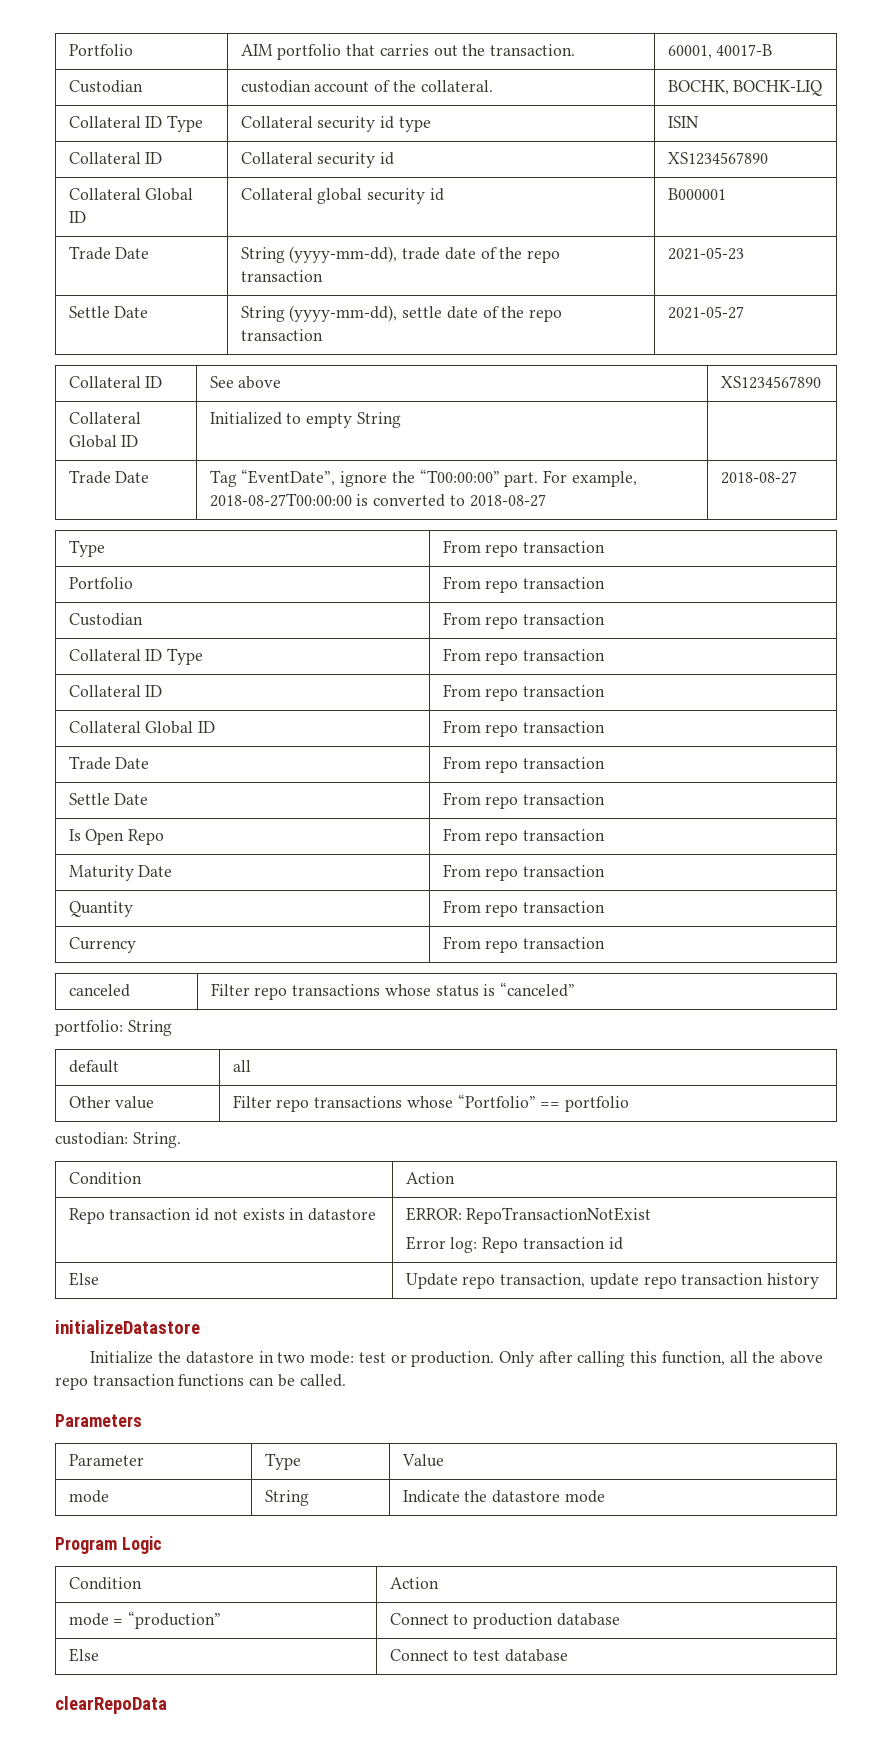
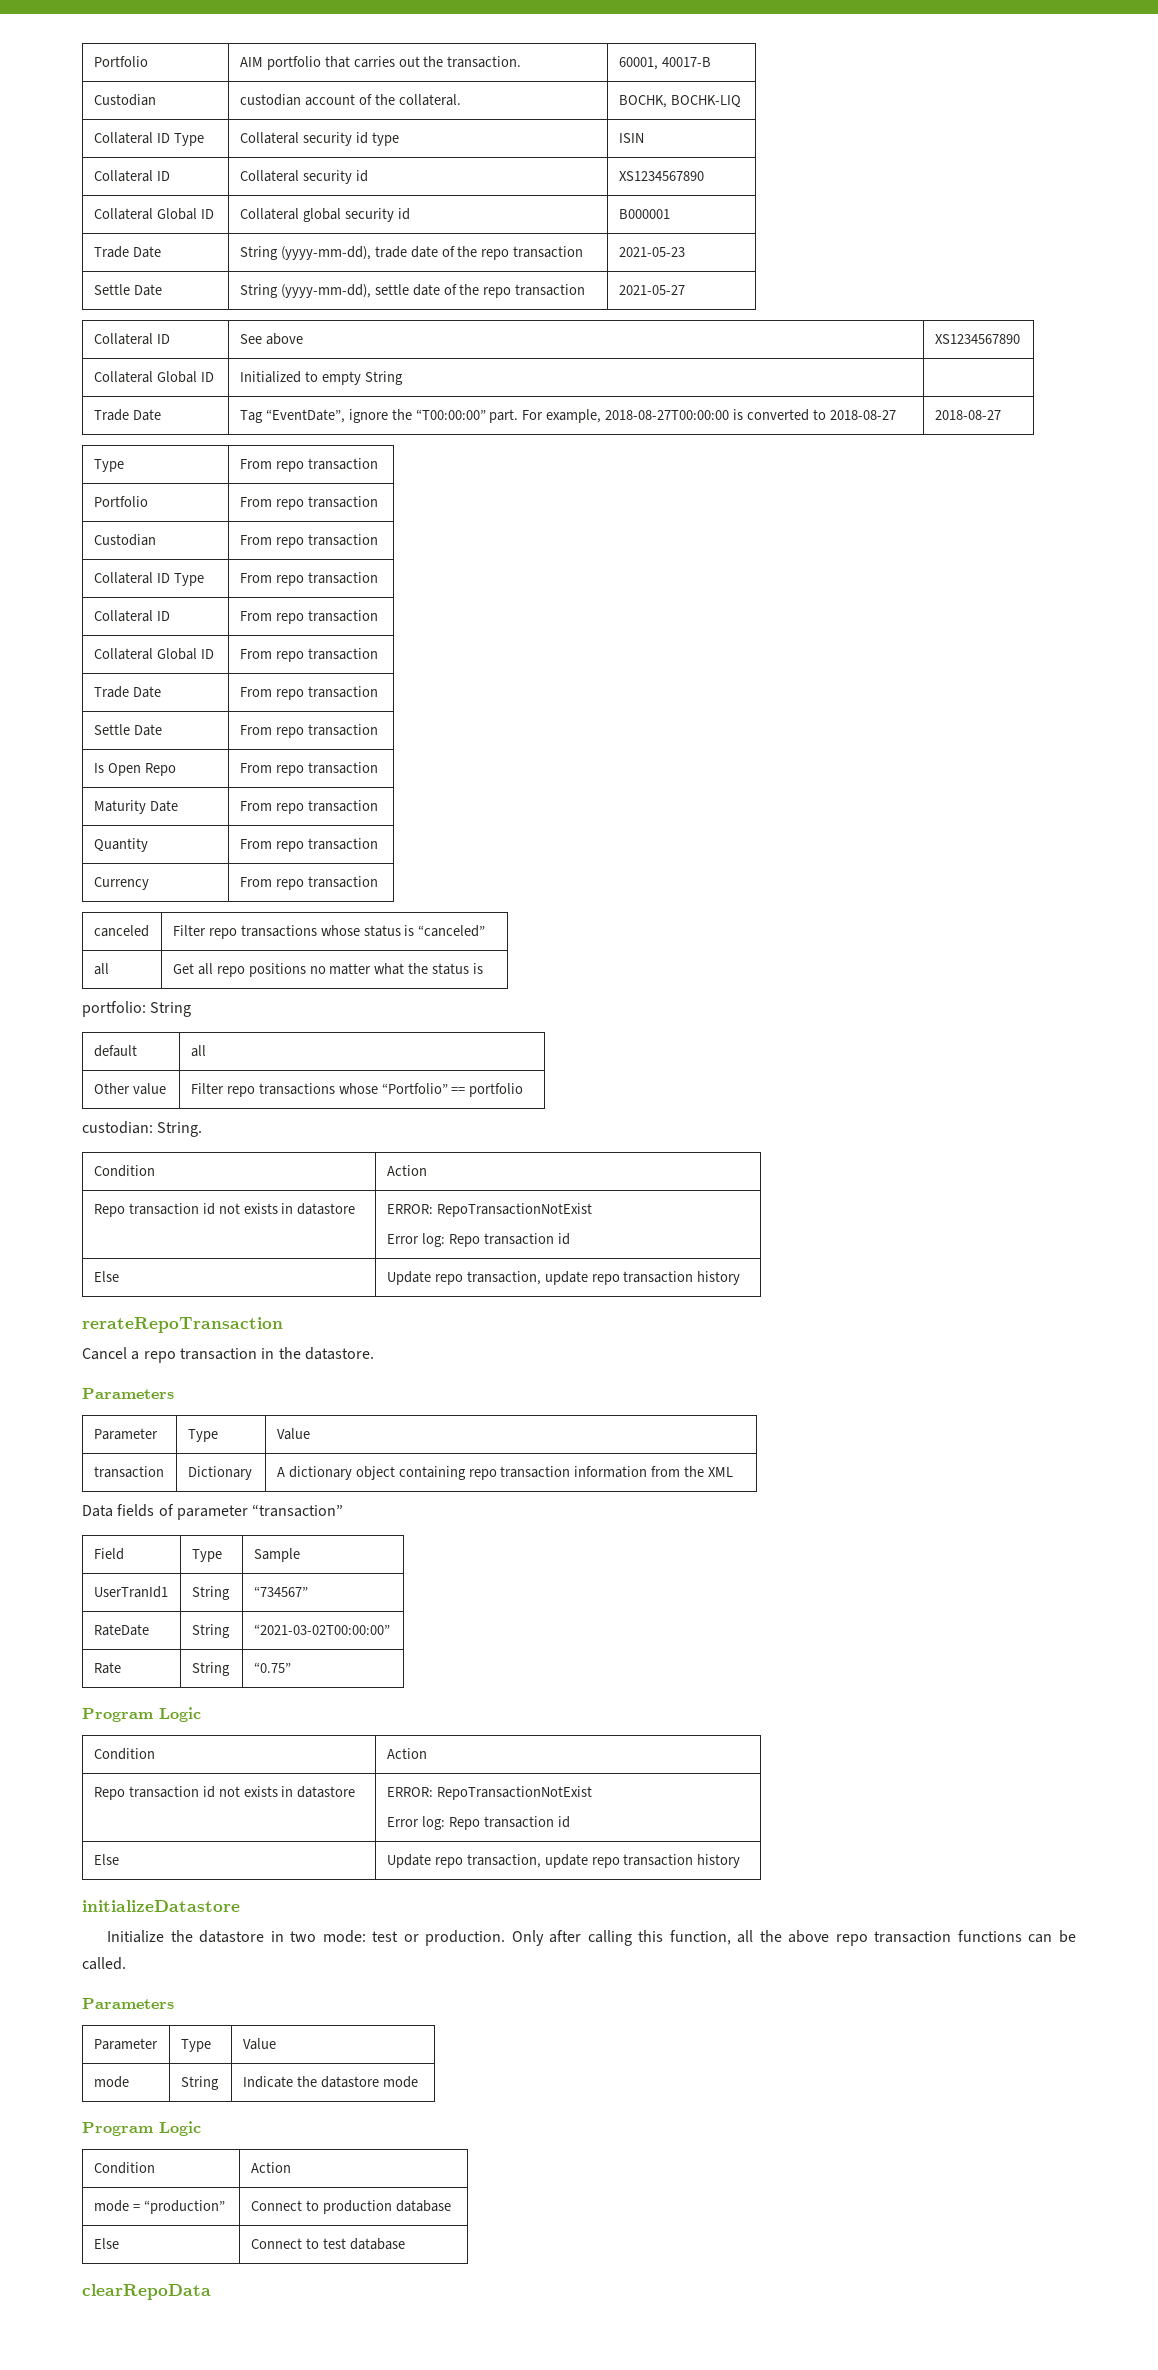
(575, 989) none -> [93,963,109,975] [172,963,484,977] // all | Get all repo positions no matter what the status is
(819, 1281) none -> [82,1317,283,1333] [82,1347,374,1363] [82,1388,174,1399] [93,1428,158,1440] [187,1429,218,1442] [276,1428,310,1440] [93,1466,164,1478] [187,1466,252,1480] [276,1466,734,1480] [82,1504,344,1520] [93,1548,124,1560] [191,1549,222,1562] [253,1548,300,1562] [93,1586,168,1598] [191,1586,230,1600] [253,1586,308,1597] [93,1624,149,1636] [191,1624,230,1638] [253,1624,390,1635] [93,1662,121,1674] [191,1662,230,1676] [253,1662,291,1673] [82,1707,201,1722] [93,1748,155,1760] [386,1748,427,1759] [93,1786,356,1800] [386,1786,592,1800] [386,1816,570,1830] [93,1854,119,1865] [386,1854,741,1868] // rerateRepoTransaction // Cancel a repo transaction in the datastore. // Parameters // Parameter | Type | Value // transaction | Dictionary | A dictionary object containing repo transaction information from the XML // Data fields of parameter “transaction” // Field | Type | Sample // UserTranId1 | String | “734567” // RateDate | String | “2021-03-02T00:00:00” // Rate | String | “0.75” // Program Logic // Condition | Action // Repo transaction id not exists in datastore | ERROR: RepoTransactionNotExist // Error log: Repo transaction id // Else | Update repo transaction, update repo transaction history

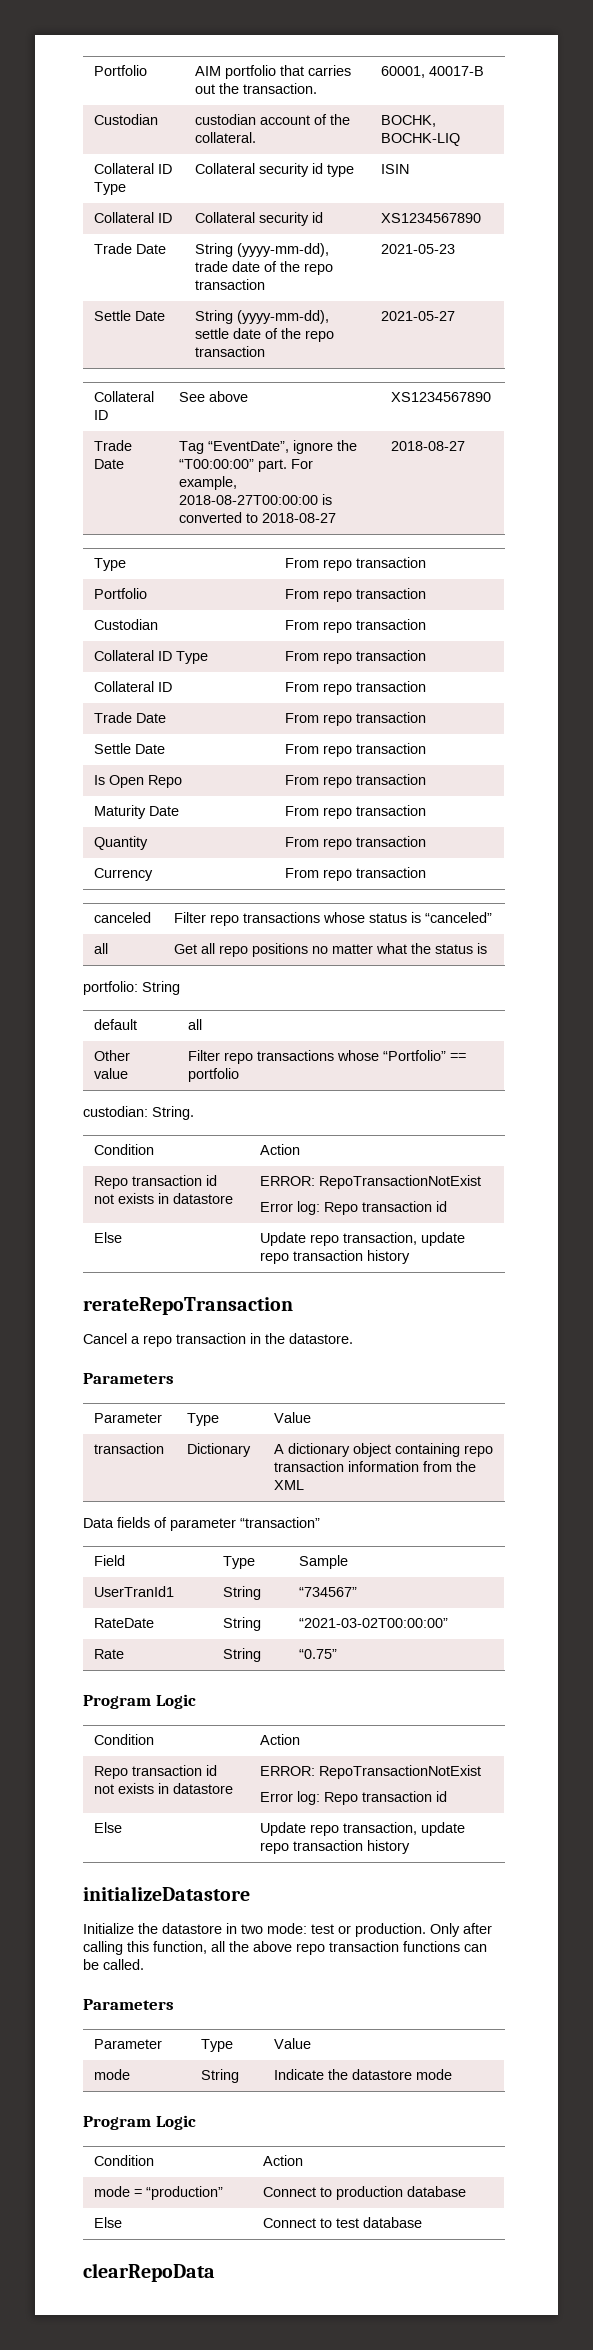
[93,208,214,220] [239,208,410,222] [618,209,670,219] // Collateral Global ID | Collateral global security id | B000001 -> (482, 218) none
[93,371,214,383] [239,371,403,385] // Collateral Global ID | Initialized to empty String | -> (492, 397) none
[93,648,214,660] [239,648,378,662] // Collateral Global ID | From repo transaction -> (427, 686) none

